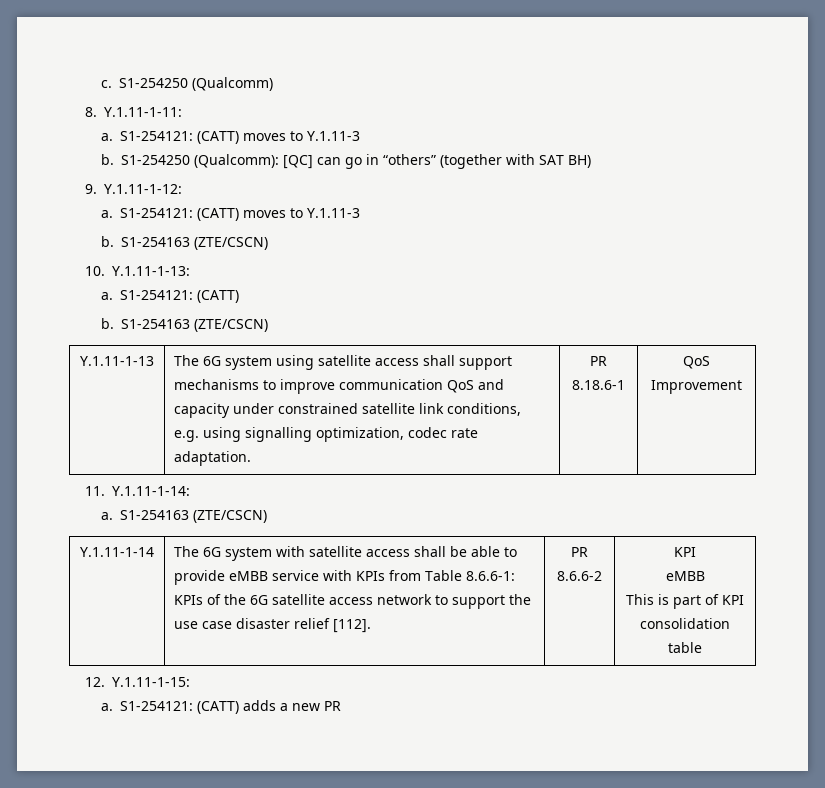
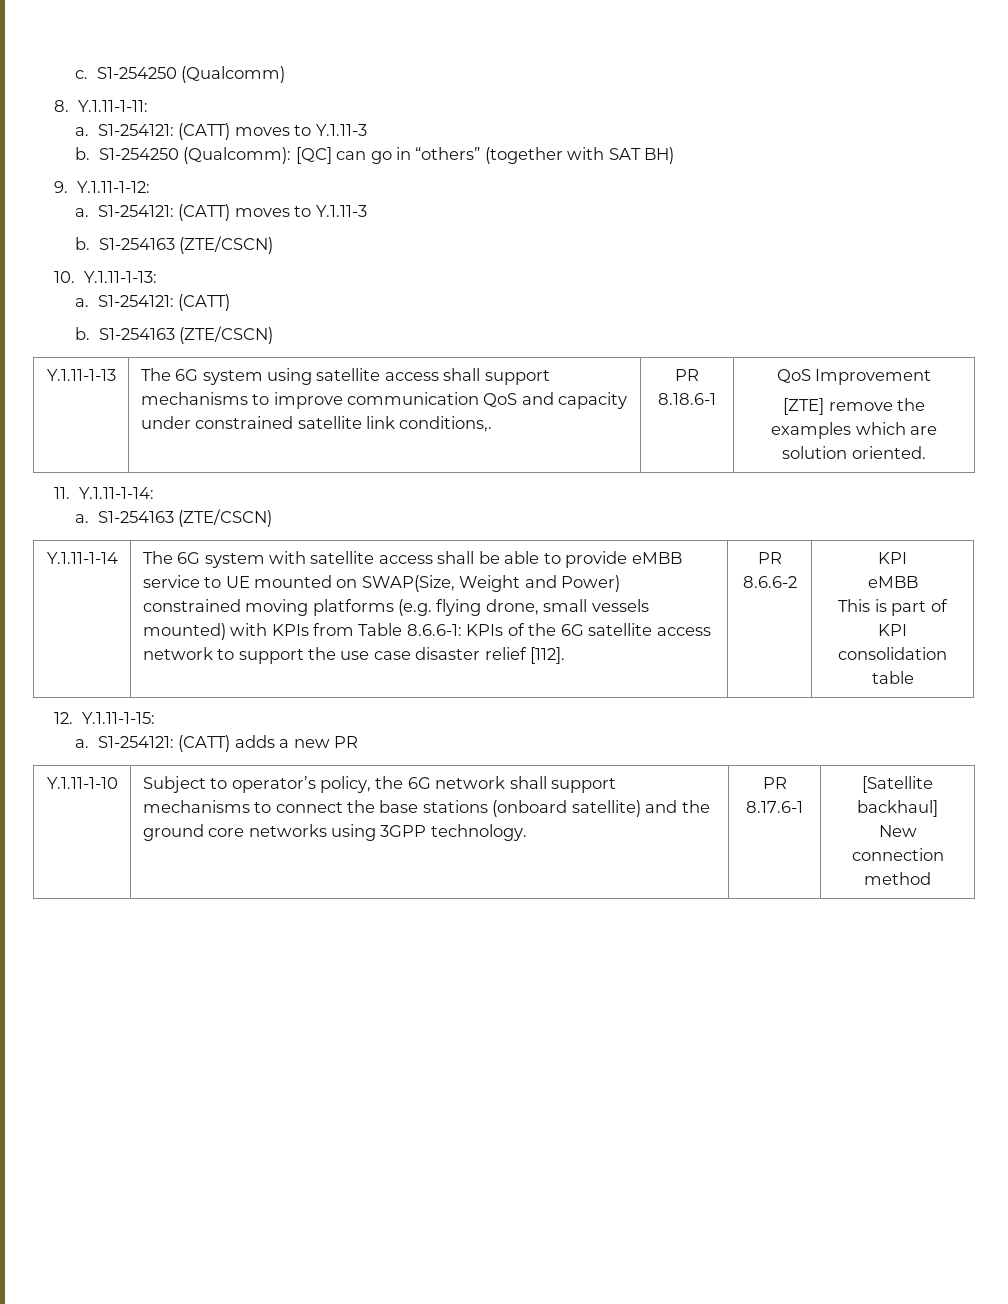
[447,403,522,416] [174,427,479,442] [174,451,252,466] [590,356,607,366] [572,380,625,390] [683,356,710,369] [651,380,742,394] conditions, e.g. using signalling optimization, codec rate adaptation. | PR 8.18.6-1 | QoS Improvement -> [399,416,493,432] [675,369,699,381] [658,393,716,405] [776,369,932,385] [783,398,925,415] [771,422,937,439] [782,446,926,459] conditions,. | PR 8.18.6-1 | QoS Improvement // [ZTE] remove the examples which are solution oriented.
(320, 575) none -> [204,575,621,592] [142,599,649,616] [142,623,226,640] to UE mounted on SWAP(Size, Weight and Power) constrained moving platforms (e.g. flying drone, small vessels mounted)
(341, 706) none -> [46,777,118,789] [142,776,617,793] [142,800,710,817] [142,824,527,841] [762,777,787,789] [746,801,803,813] [862,776,933,793] [857,800,938,817] [878,825,917,837] [851,848,944,861] [864,872,931,885] // Y.1.11-1-10 | Subject to operator’s policy, the 6G network shall support mechanisms to connect the base stations (onboard satellite) and the ground core networks using 3GPP technology. | PR 8.17.6-1 | [Satellite backhaul] // New connection method

